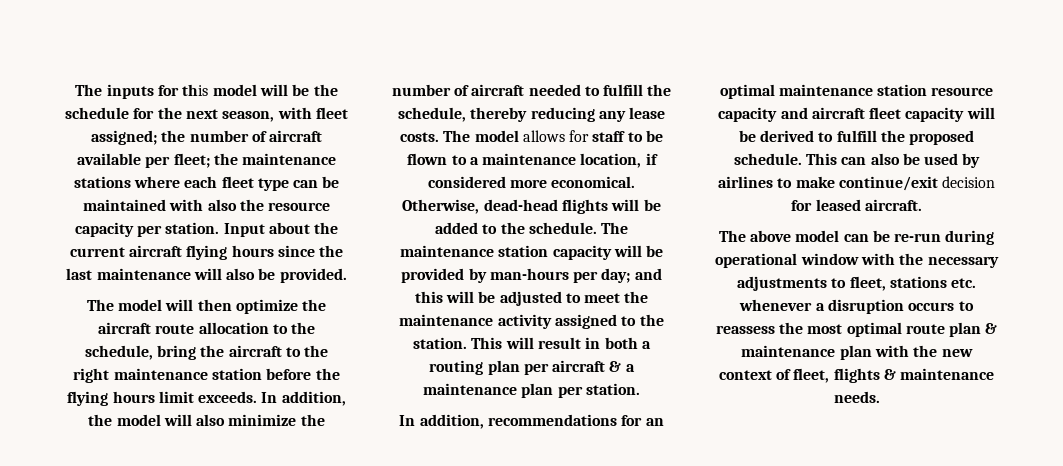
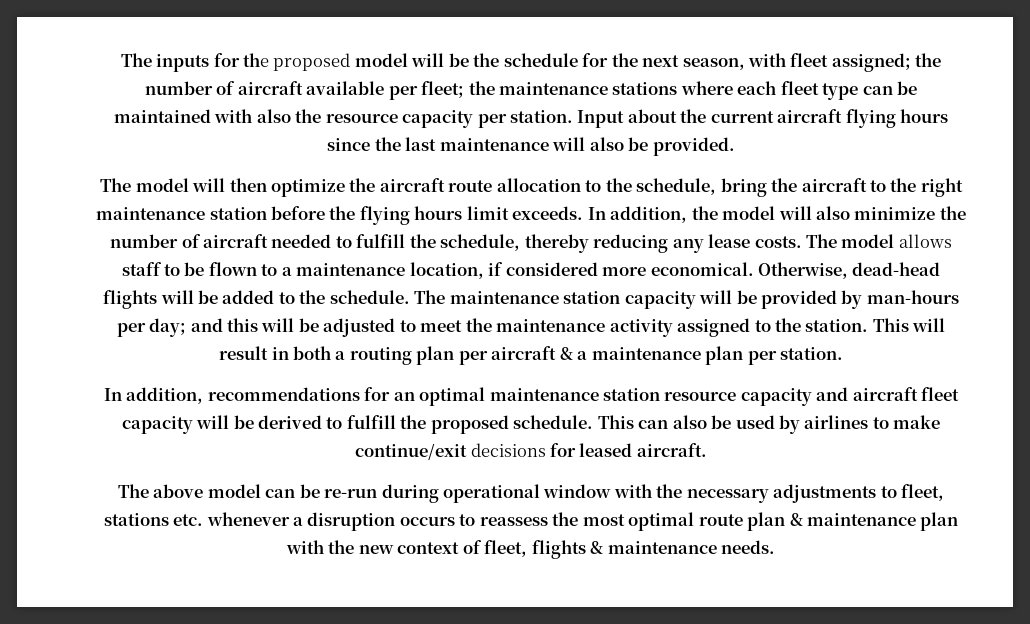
[182,84,209,96] this -> [242,53,351,71] the proposed
[569,130,590,142] for -> (952, 241) none
[942,176,996,188] decision -> [470,443,546,457] decisions

